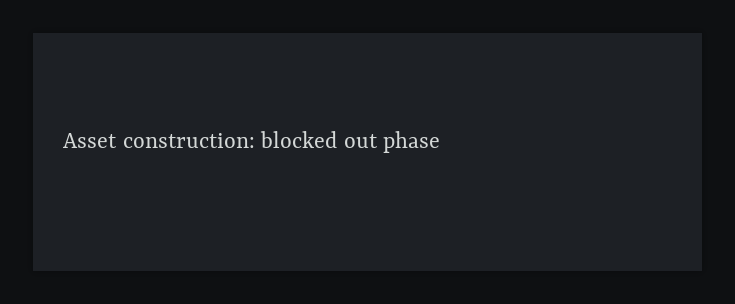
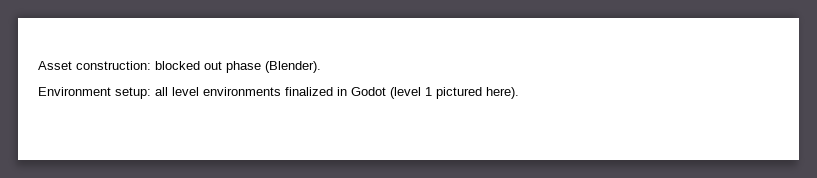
(441, 142) none -> [265,61,321,73] [38,87,519,99] (Blender). // Environment setup: all level environments finalized in Godot (level 1 pictured here).

